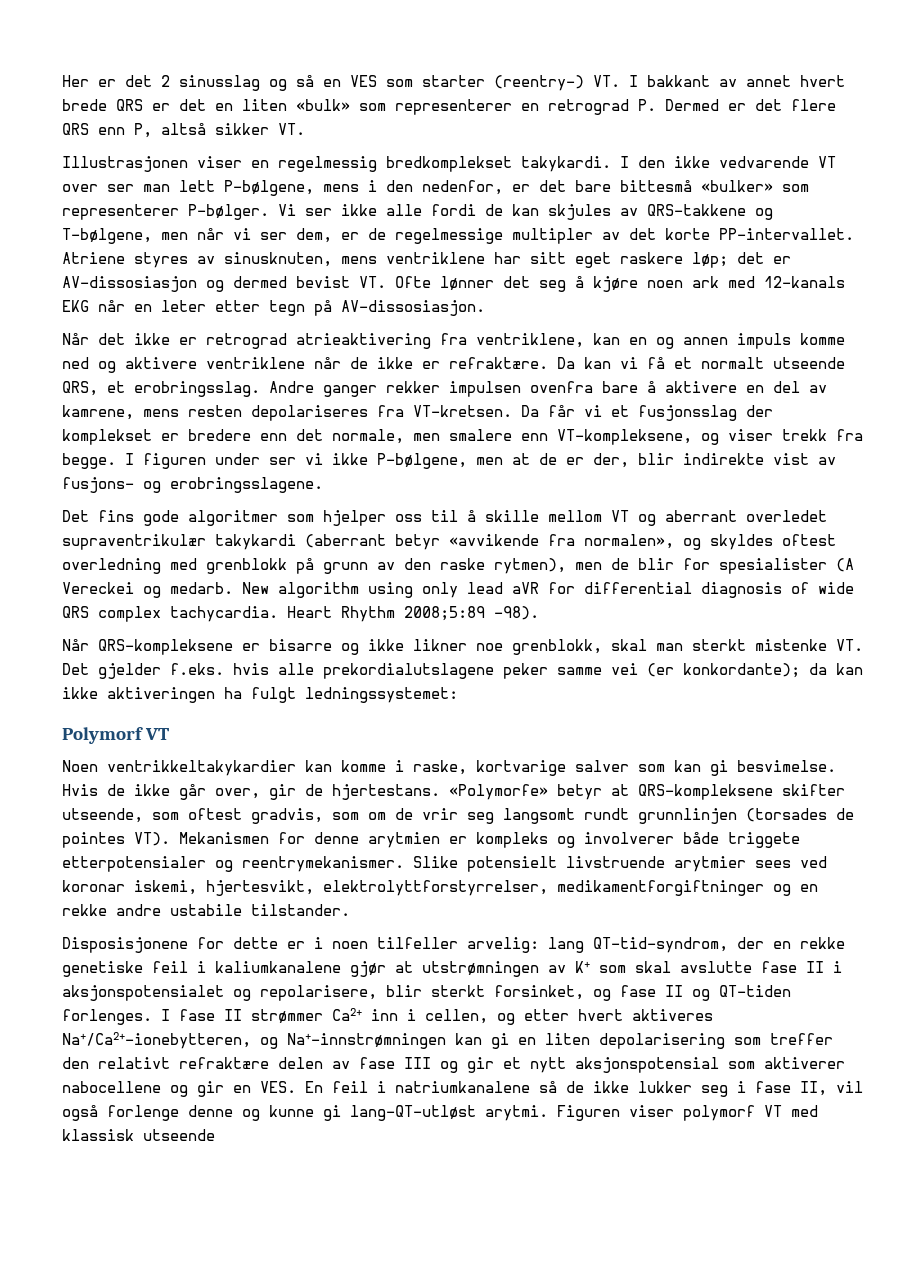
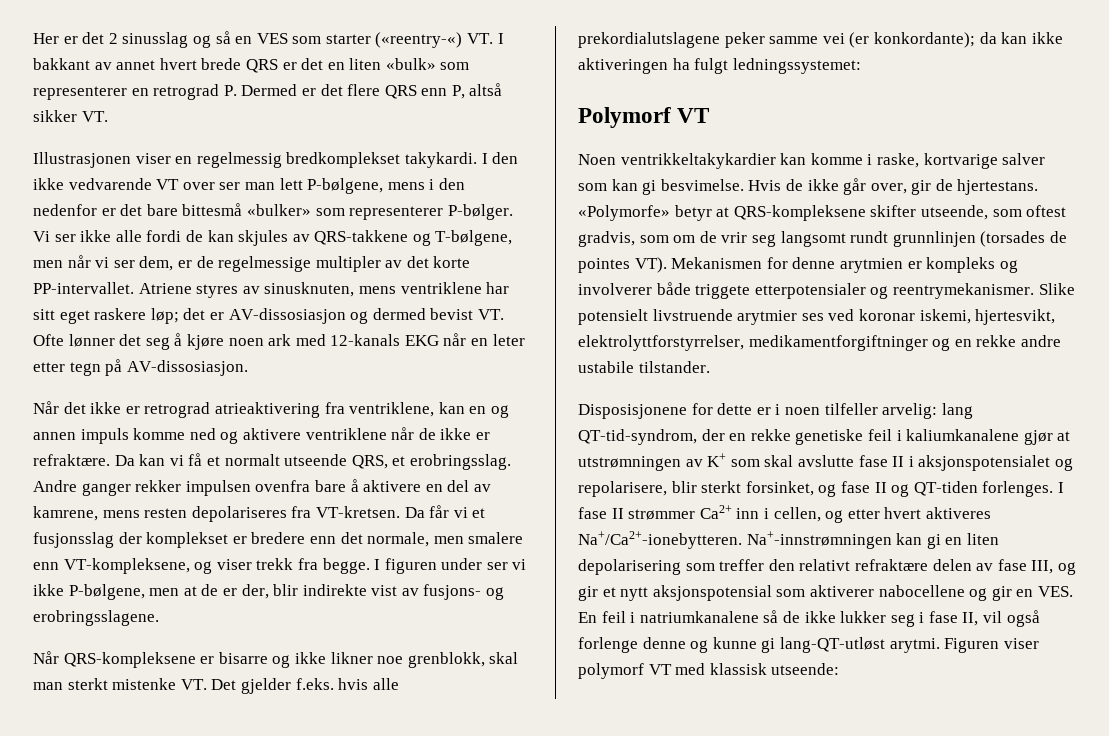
[494,75,584,91] (reentry-) -> [375,32,463,48] («reentry-«)
[422,180,503,195] nedenfor, -> [33,204,97,216] nedenfor
[62,510,827,526] [62,534,836,550] [62,558,854,574] [62,582,854,598] [62,606,539,622] // Det fins gode algoritmer som hjelper oss til å skille mellom VT og aberrant overledet supraventrikulær takykardi (aberrant betyr «avvikende fra normalen», og skyldes oftest overledning med grenblokk på grunn av den raske rytmen), men de blir for spesialister (A Vereckei og medarb. New algorithm using only lead aVR for differential diagnosis of wide QRS complex tachycardia. Heart Rhythm 2008;5:89 –98). -> (159, 618) none
[755,860,791,868] sees -> [801,313,824,321] ses
[62,1032,278,1049] Na+/Ca2+-ionebytteren, og -> [578,531,742,549] Na+/Ca2+-ionebytteren.
[404,1057,431,1069] III -> [1031,560,1054,574] III,
[143,1129,215,1141] utseende -> [771,663,840,675] utseende:

